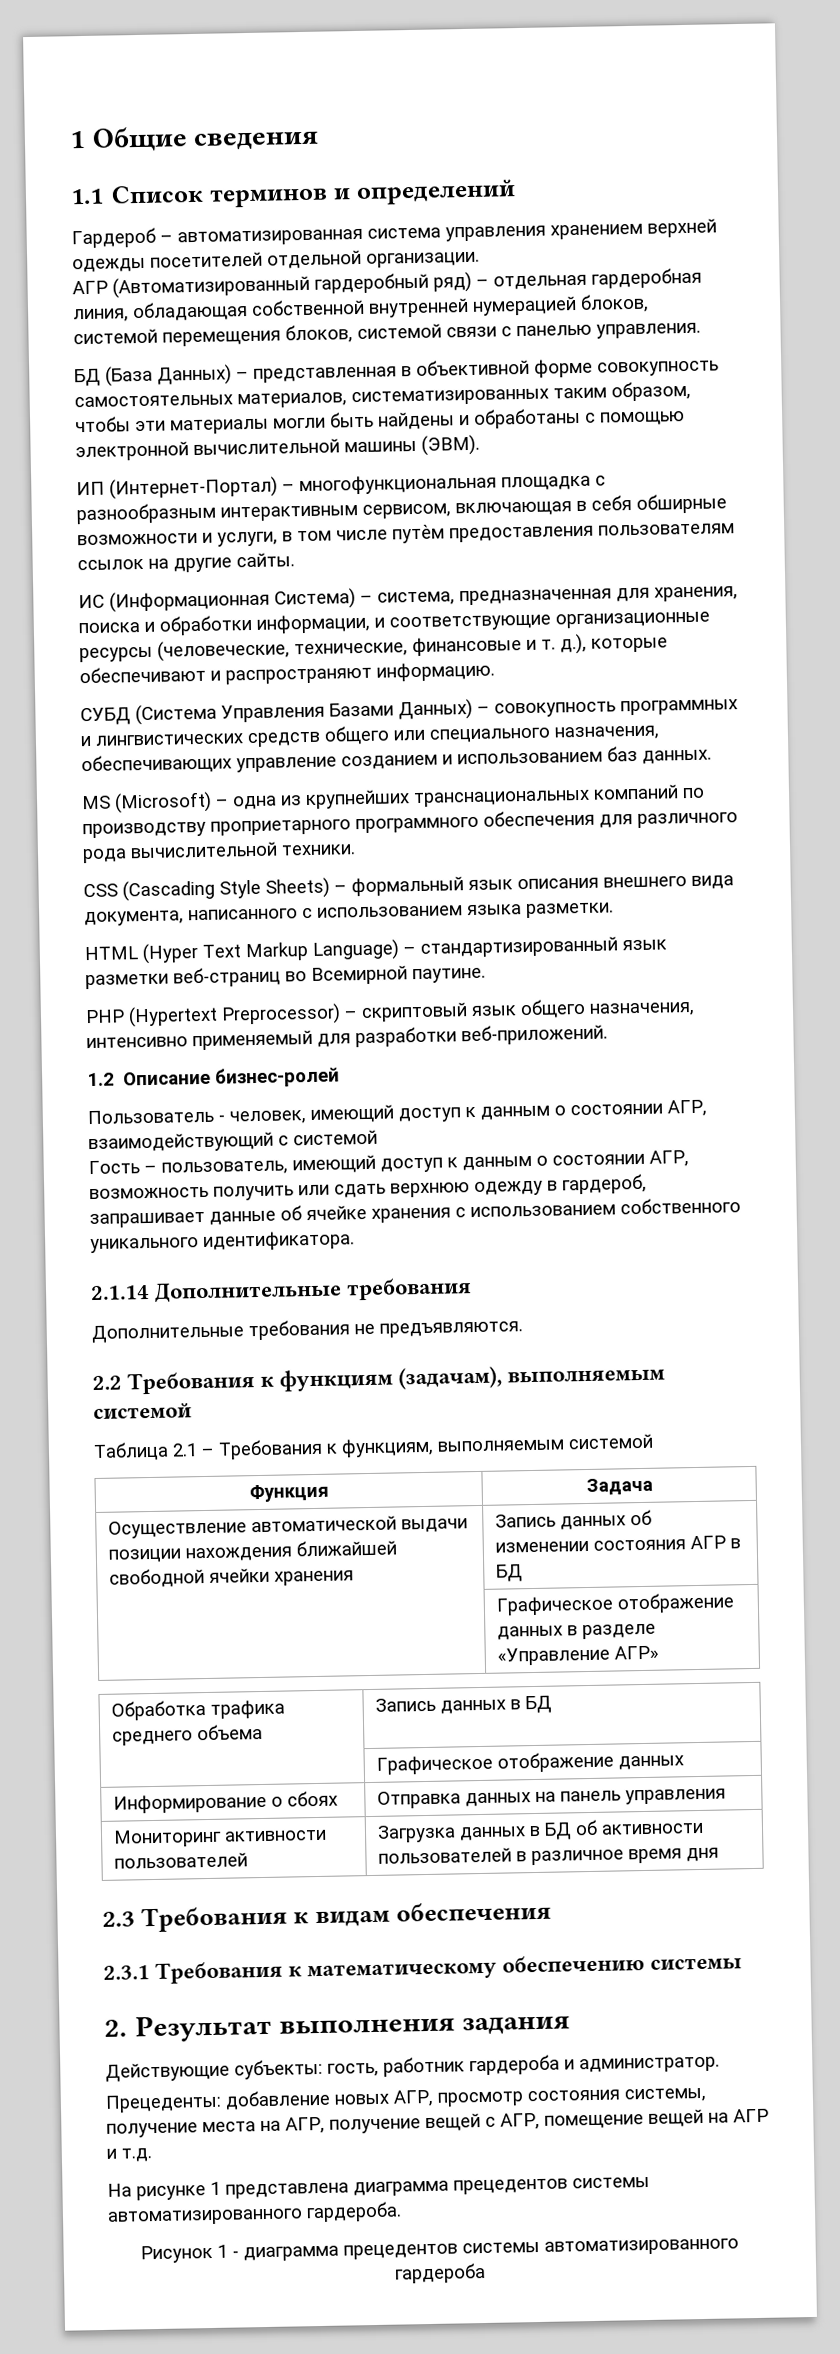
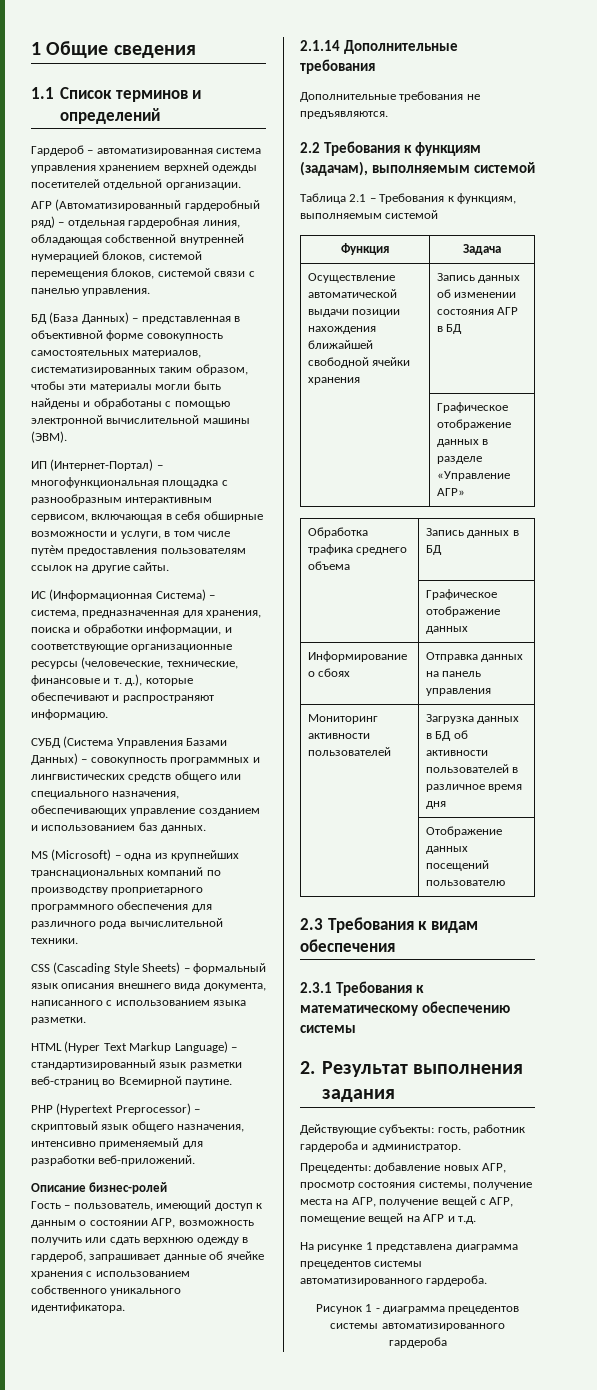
[87,1072,115,1087] 1.2 -> (196, 1160) none
[87,1099,707,1125] [88,1129,378,1154] // Пользователь - человек, имеющий доступ к данным о состоянии АГР, взаимодействующий с системой -> (168, 1188) none
(720, 1854) none -> [425,826,502,837] [425,846,468,854] [425,860,489,871] [425,880,505,886] // | Отображение данных посещений пользователю

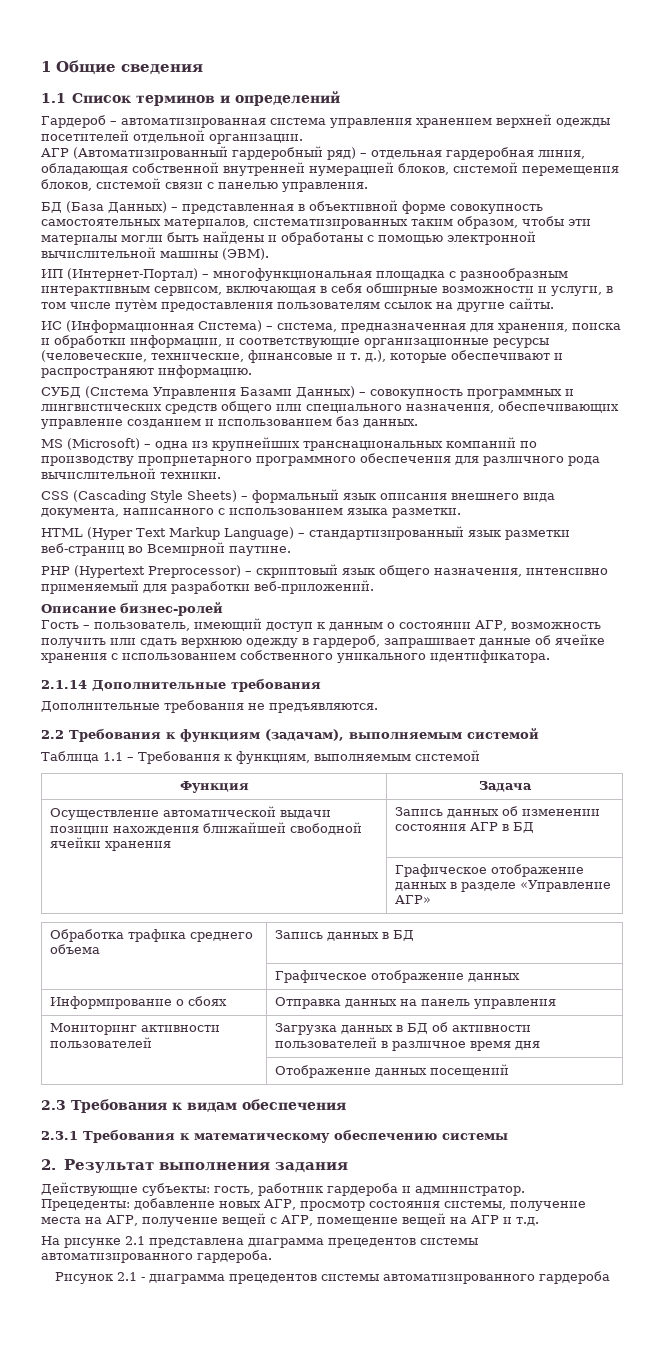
[349,194,367,202] 2.1 -> [103,752,123,761] 1.1
[425,880,505,886] пользователю -> (509, 1070) none
[365,1242,373,1250] 1 -> [125,1236,145,1245] 2.1
[365,1304,373,1312] 1 -> [116,1272,137,1281] 2.1

